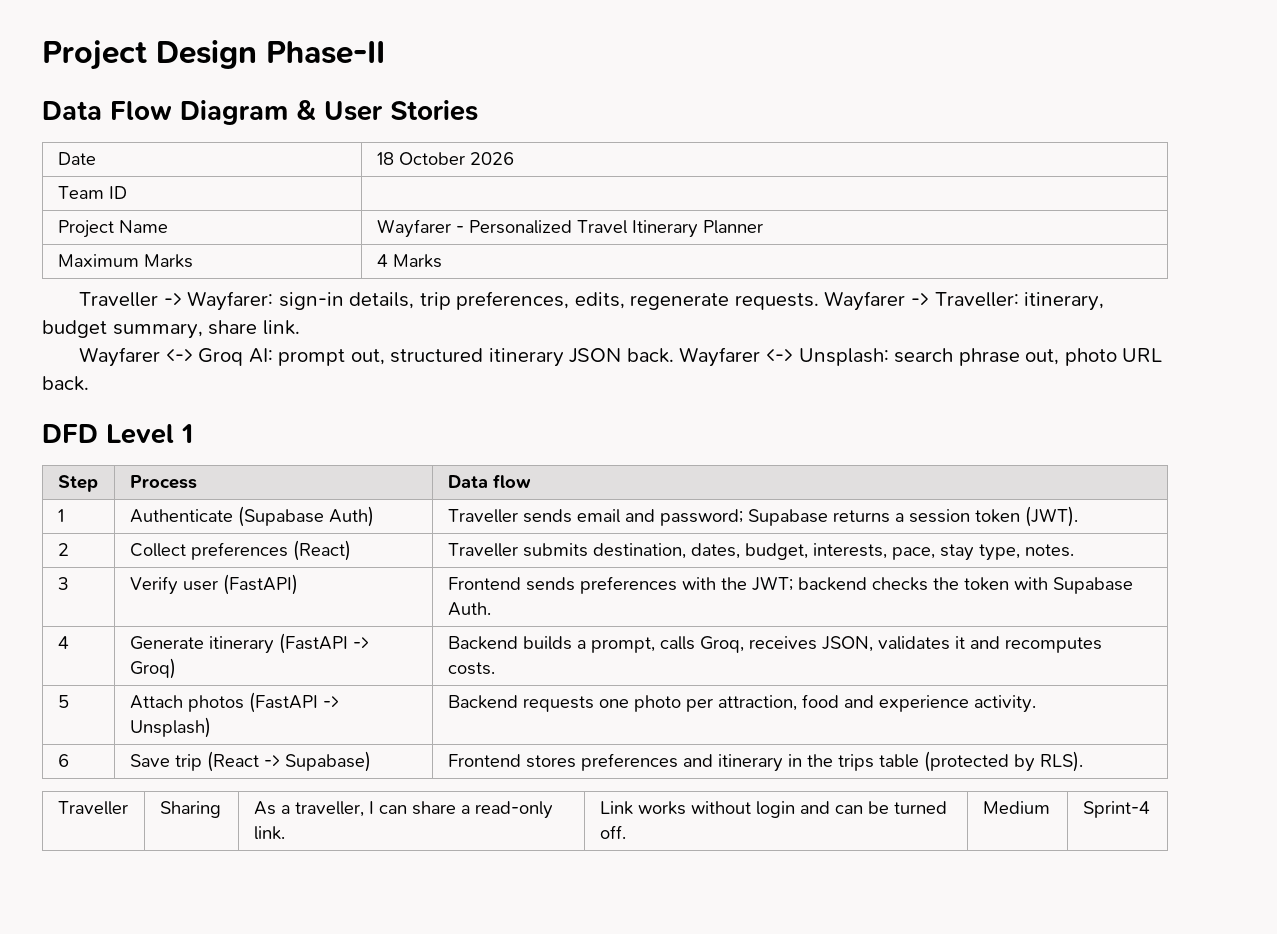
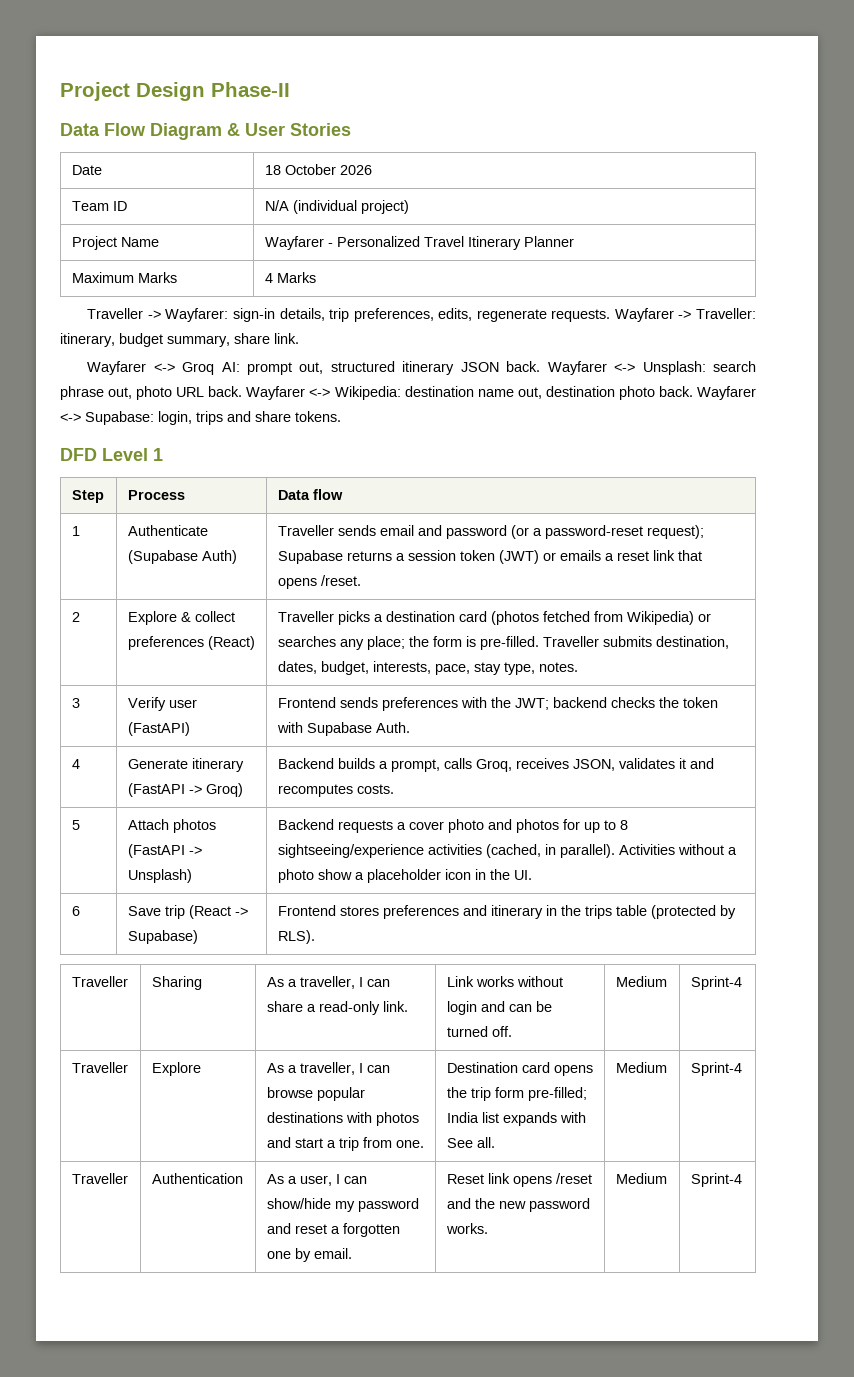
(127, 192) none -> [264,200,409,214] N/A (individual project)
(89, 383) none -> [246,386,756,400] [60,411,341,425] Wayfarer <-> Wikipedia: destination name out, destination photo back. Wayfarer <-> Supabase: login, trips and share tokens.
[659,509,743,526] password; -> [445,525,704,539] password (or a password-reset request);
[1024,506,1078,527] [57,543,69,556] [129,540,351,561] (JWT). // 2 | Collect preferences (React) | -> [498,550,702,564] [277,575,361,589] [71,612,80,622] [127,611,235,625] [127,636,255,650] [277,611,711,625] [277,636,539,650] (JWT) or emails a reset link that opens /reset. // 2 | Explore & collect preferences (React) | Traveller picks a destination card (photos fetched from Wikipedia) or searches any place; the form is pre-filled.
[598,694,1036,713] one photo per attraction, food and experience activity. -> [396,819,628,833] [277,844,737,858] [277,869,532,883] a cover photo and photos for up to 8 sightseeing/experience activities (cached, in parallel). Activities without a photo show a placeholder icon in the UI.
(1150, 809) none -> [71,1062,128,1073] [151,1062,201,1076] [266,1062,390,1075] [266,1087,365,1101] [266,1112,419,1126] [266,1137,424,1151] [446,1062,593,1076] [446,1087,587,1101] [446,1112,586,1126] [446,1137,495,1148] [615,1062,667,1073] [690,1062,742,1076] [71,1173,128,1184] [151,1173,243,1184] [266,1174,367,1186] [266,1198,419,1212] [266,1223,400,1237] [266,1248,352,1262] [446,1173,592,1187] [446,1198,590,1212] [445,1223,488,1234] [615,1173,667,1184] [690,1173,742,1187] // Traveller | Explore | As a traveller, I can browse popular destinations with photos and start a trip from one. | Destination card opens the trip form pre-filled; India list expands with See all. | Medium | Sprint-4 // Traveller | Authentication | As a user, I can show/hide my password and reset a forgotten one by email. | Reset link opens /reset and the new password works. | Medium | Sprint-4

